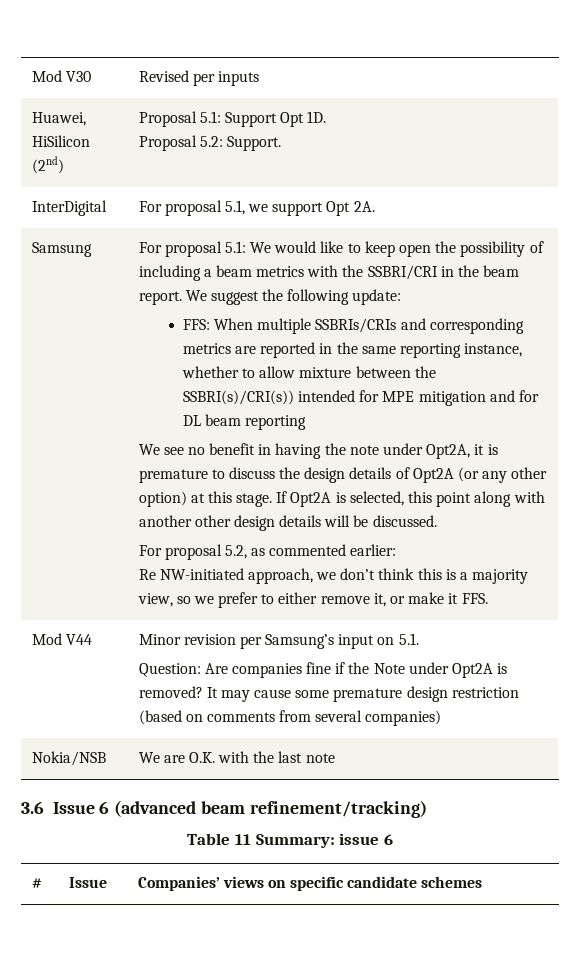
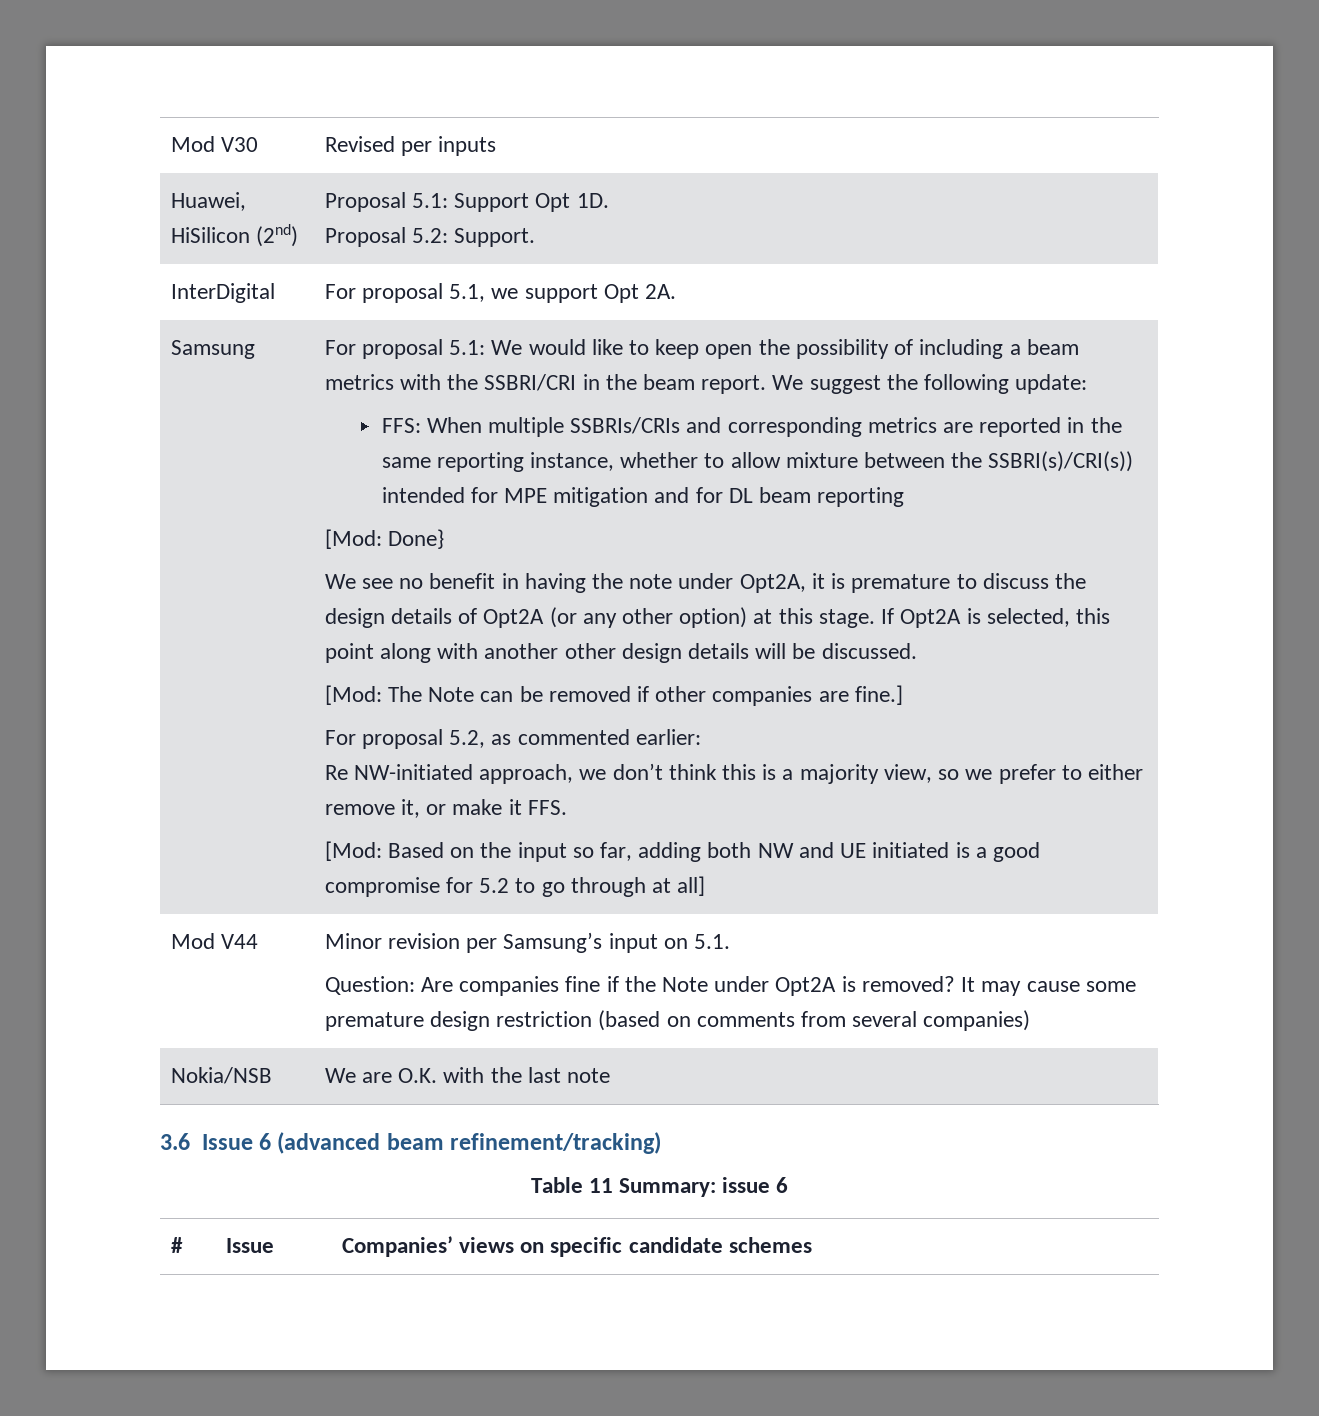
(307, 422) none -> [324,529,445,549] // [Mod: Done}
(437, 521) none -> [324,685,903,706] // [Mod: The Note can be removed if other companies are fine.]
(488, 598) none -> [324,841,1040,862] [324,876,706,897] // [Mod: Based on the input so far, adding both NW and UE initiated is a good compromise for 5.2 to go through at all]

